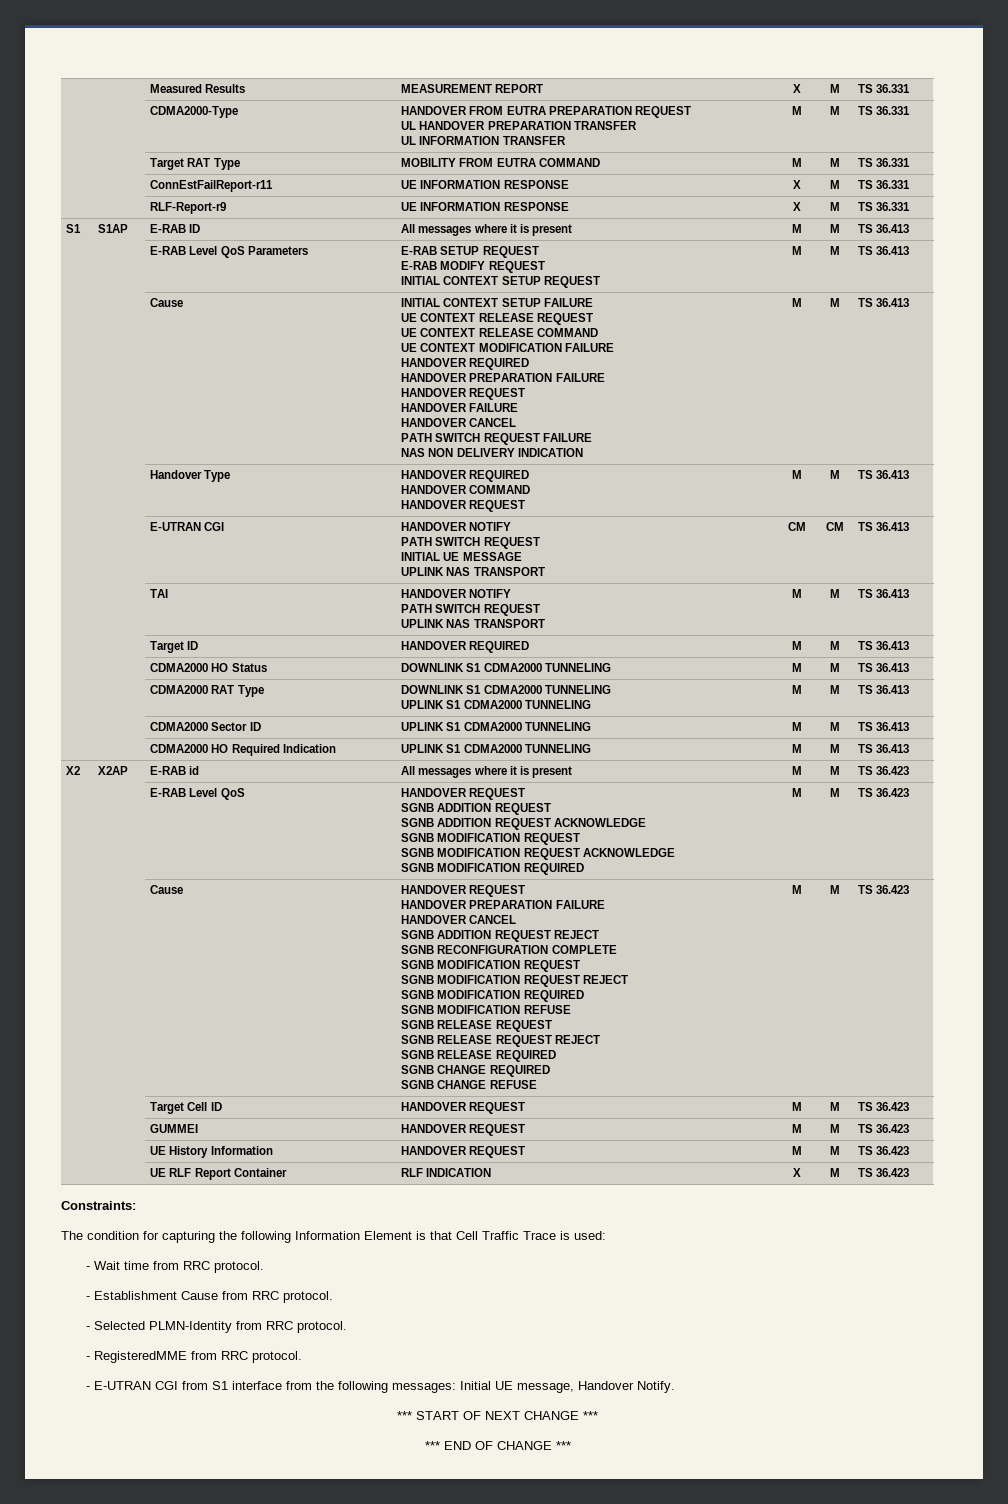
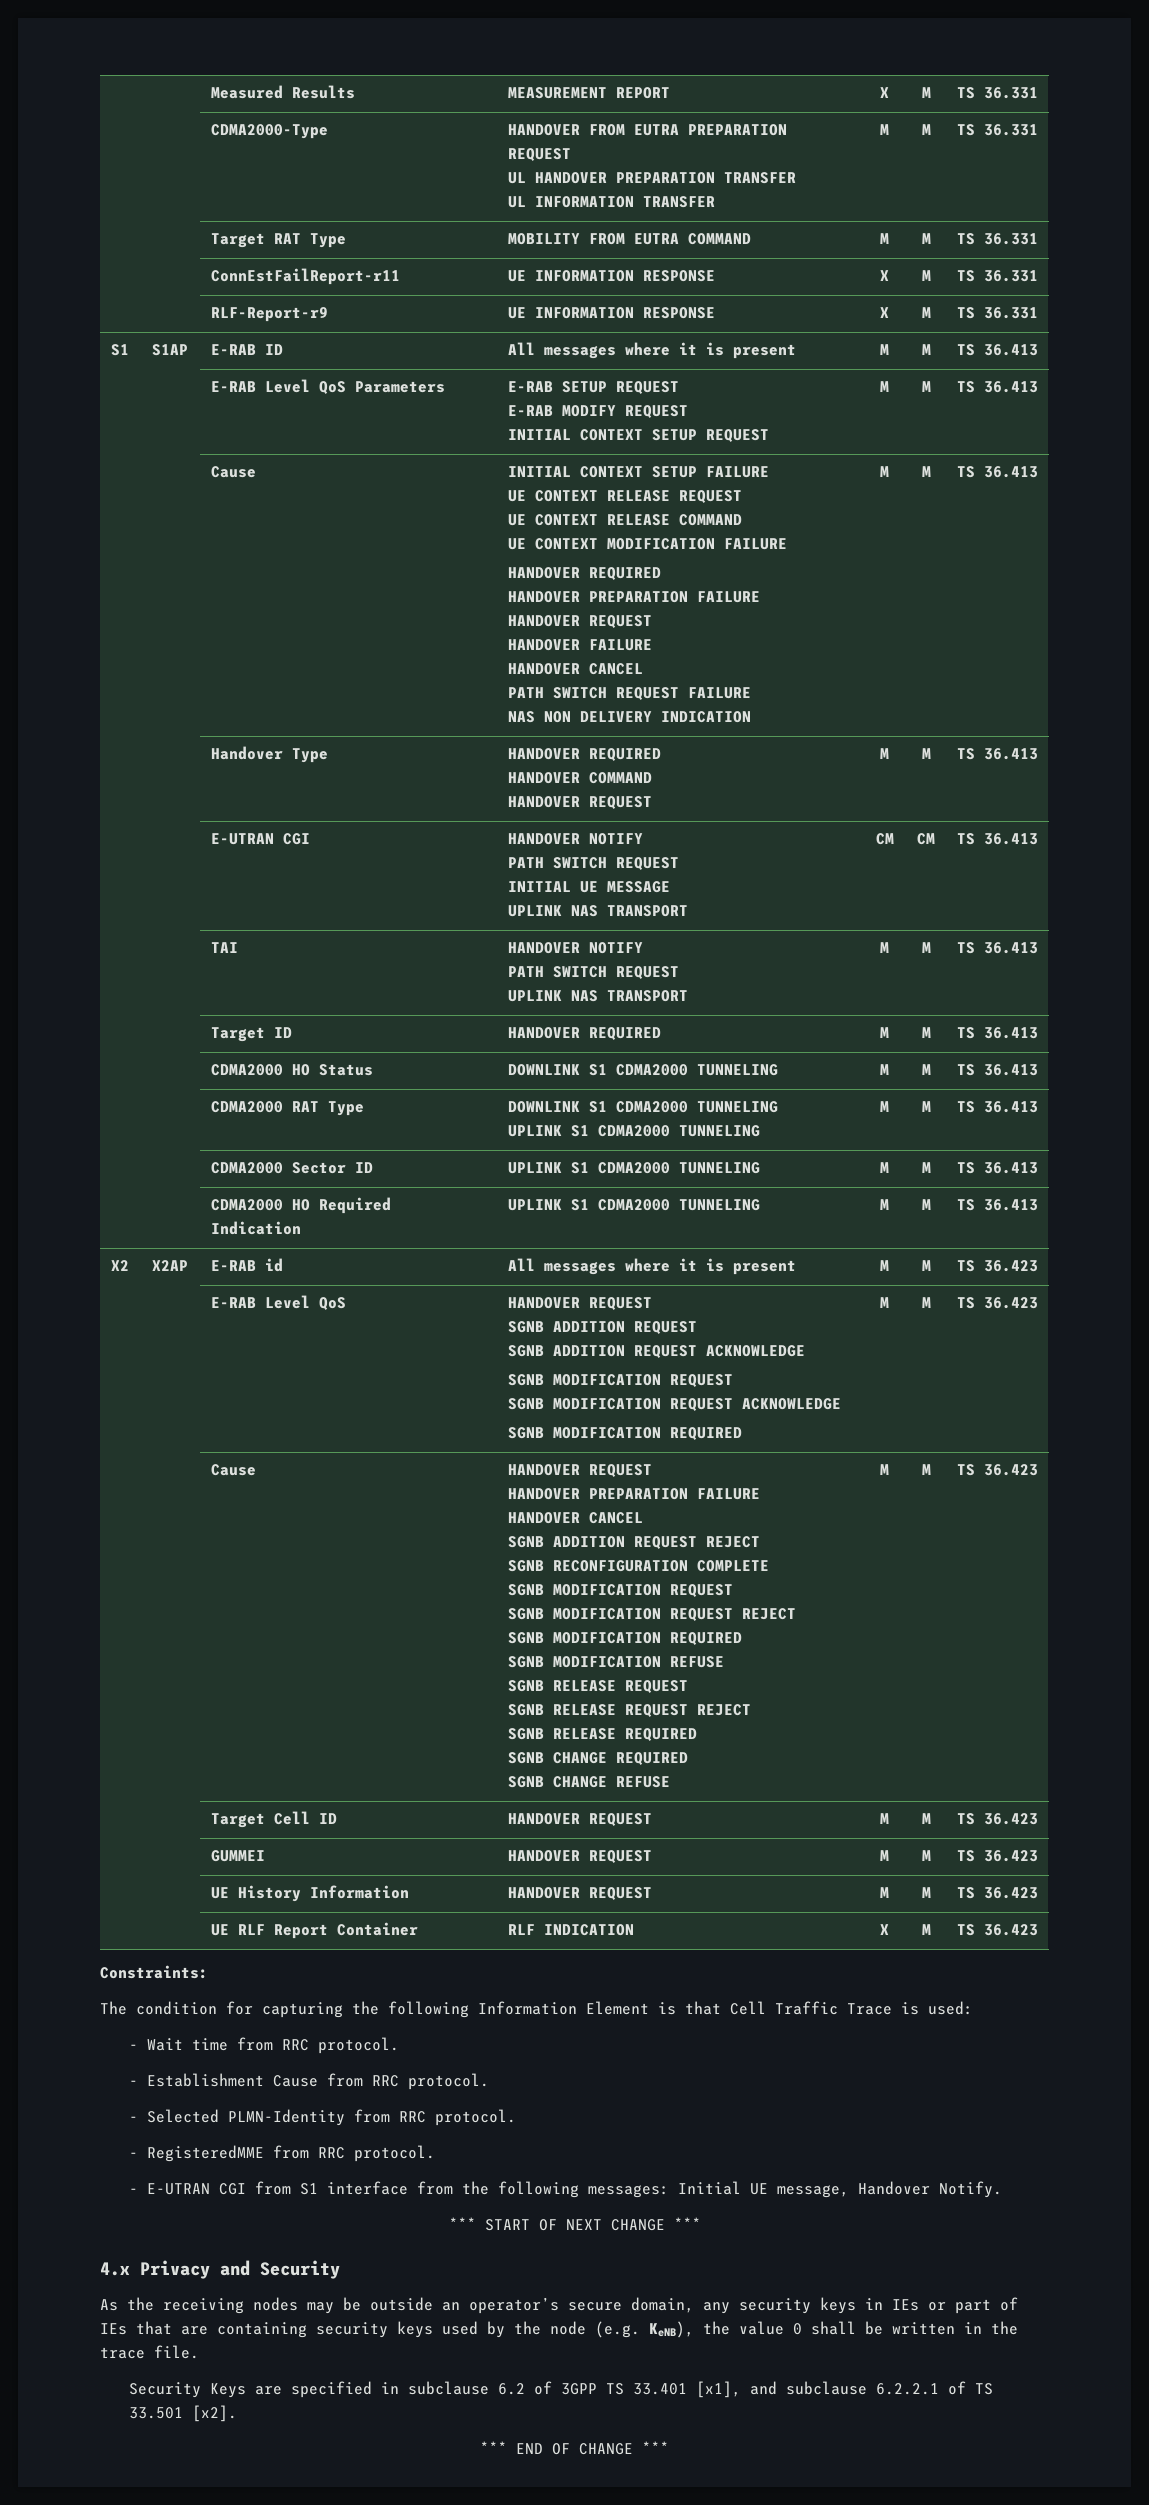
(598, 1415) none -> [100,2260,340,2279] [100,2297,1018,2314] [100,2321,1018,2338] [100,2345,199,2359] [128,2381,993,2398] [128,2405,237,2422] // 4.x Privacy and Security // As the receiving nodes may be outside an operator’s secure domain, any security keys in IEs or part of IEs that are containing security keys used by the node (e.g. KeNB), the value 0 shall be written in the trace file. // Security Keys are specified in subclause 6.2 of 3GPP TS 33.401 [x1], and subclause 6.2.2.1 of TS 33.501 [x2].

